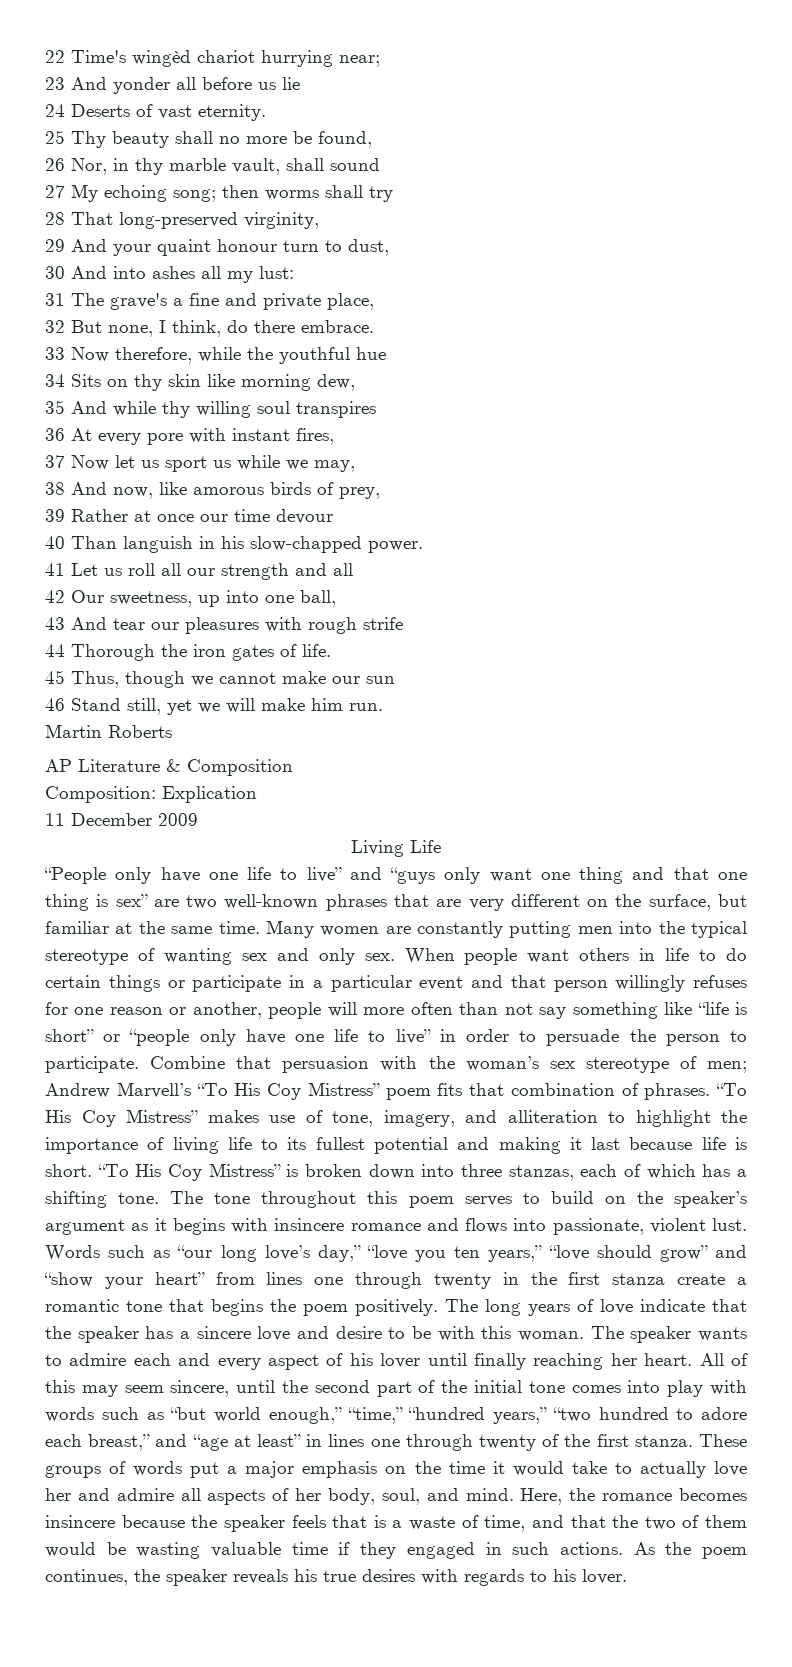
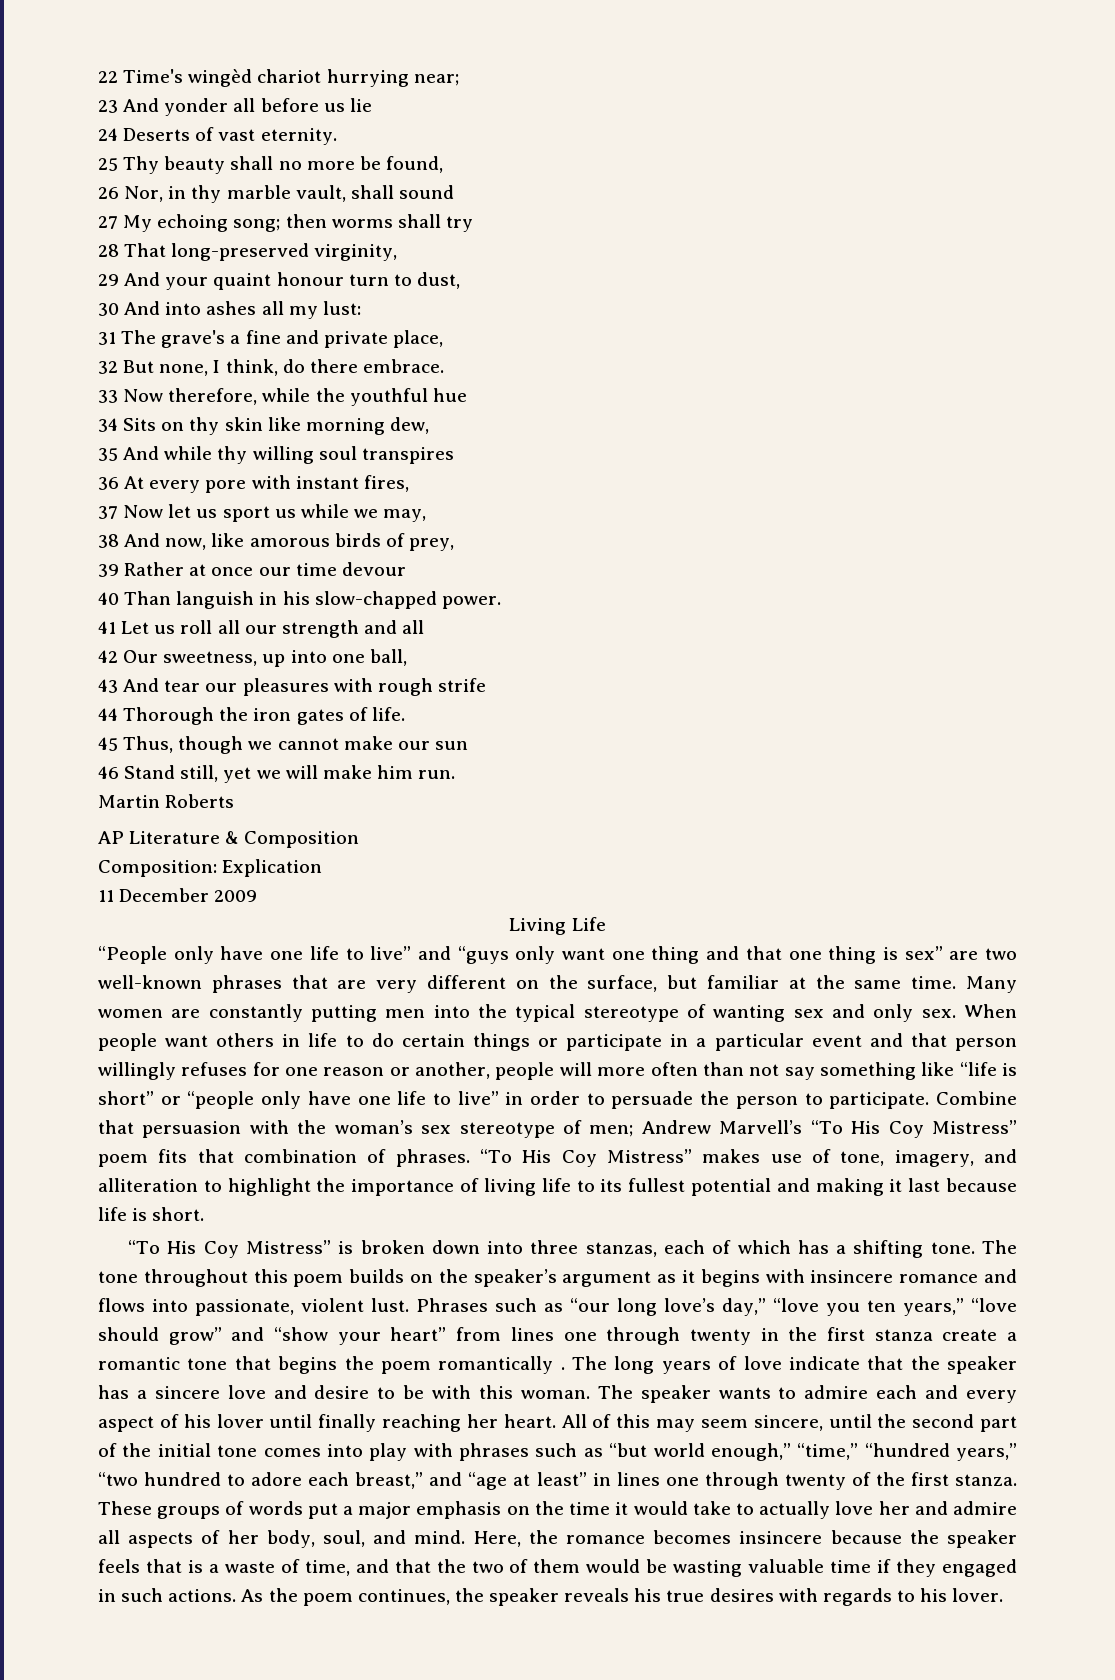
(92, 1170) none -> (205, 1214) //
[464,1191,594,1206] serves to build -> [349,1269,405,1283] builds
[45,1245,100,1261] Words -> [416,1298,488,1312] Phrases
[355,1299,438,1316] positively. -> [438,1356,565,1374] romantically .
[45,1407,94,1422] words -> [459,1443,529,1461] phrases

